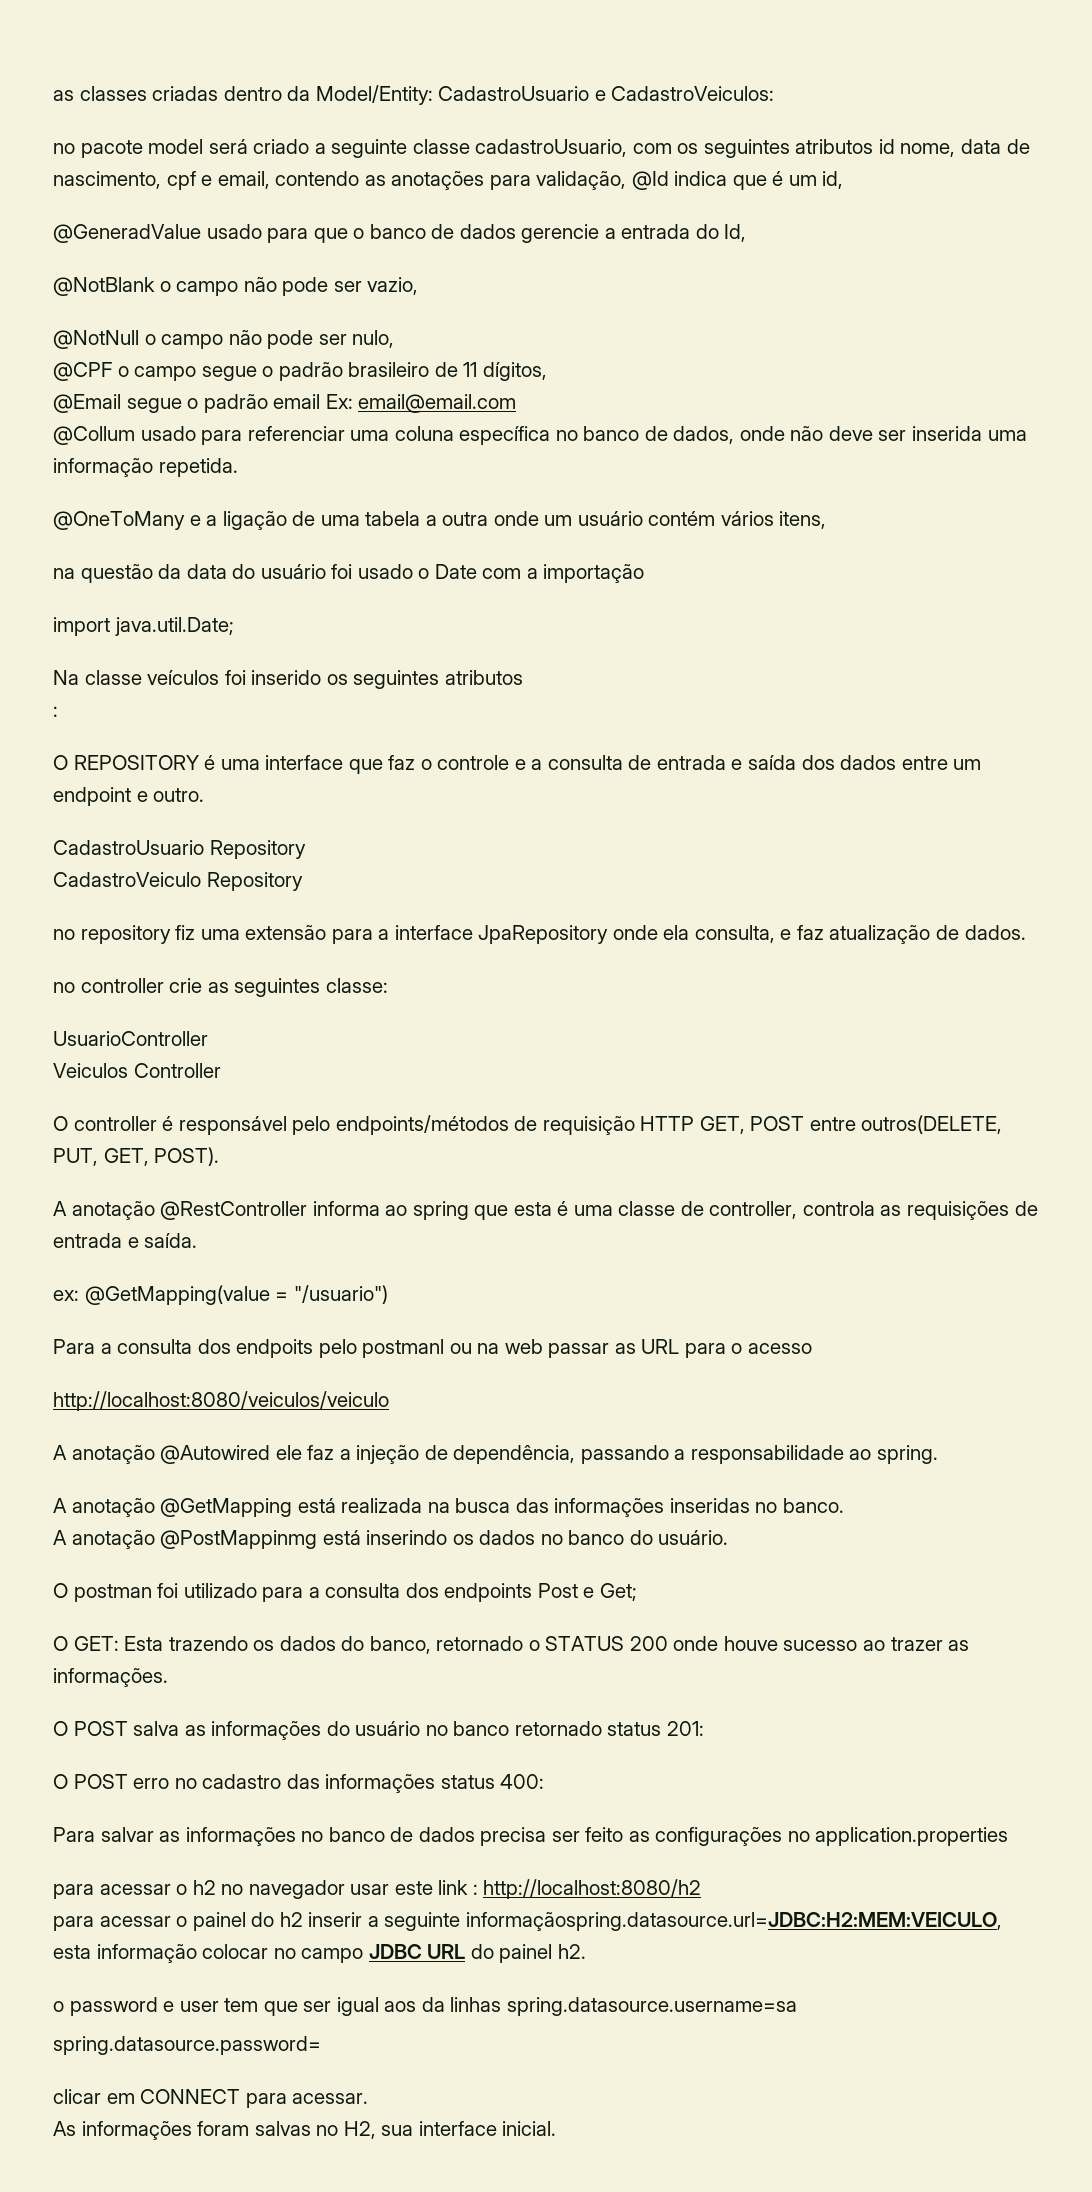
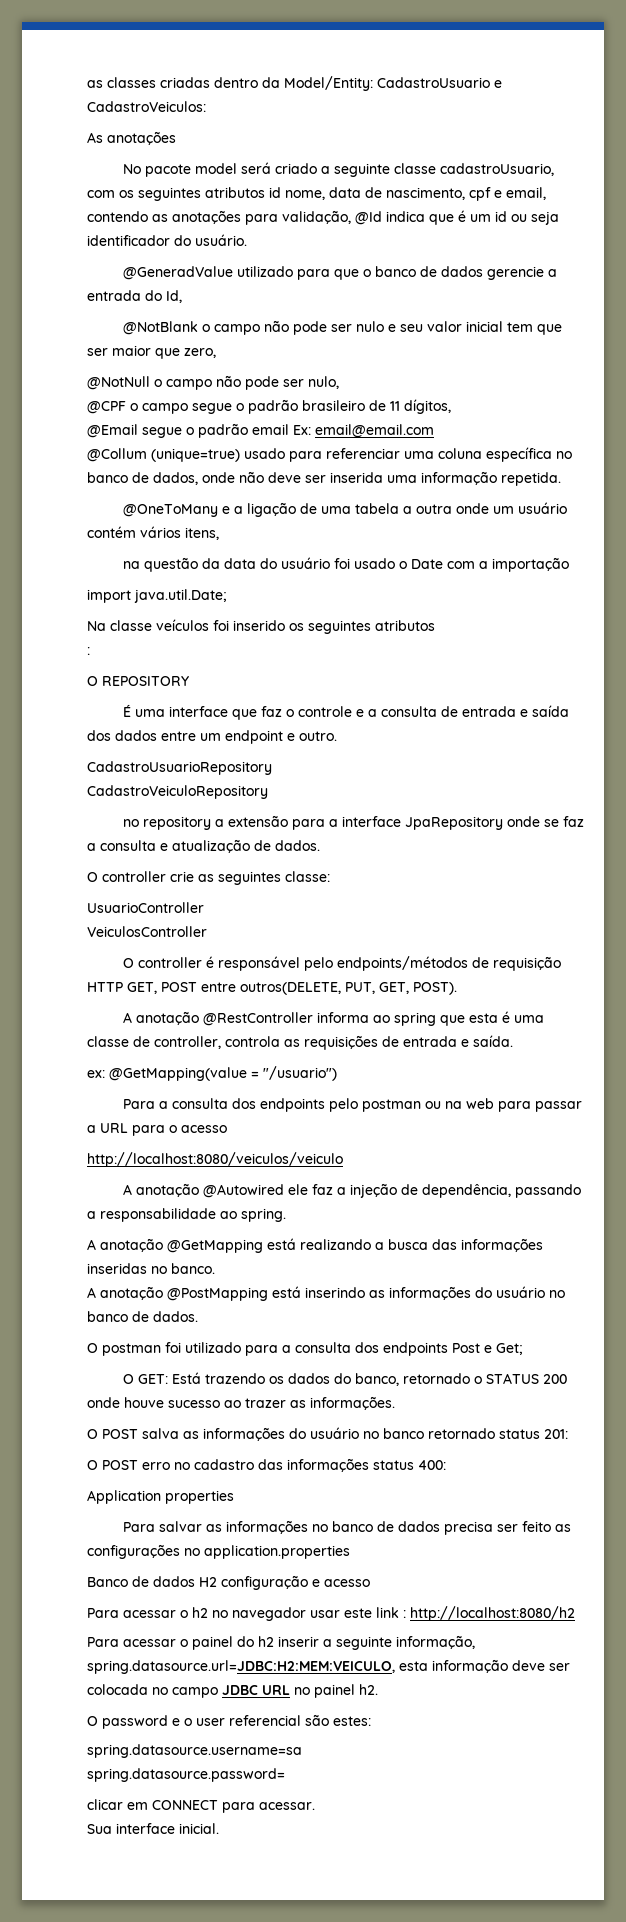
[53,143,75,154] no -> [87,131,176,145] [123,164,142,174] As anotações // No
[822,171,844,189] id, -> [495,211,559,225] [87,234,247,246] id ou seja identificador do usuário.
[206,224,262,239] usado -> [237,266,294,277] utilizado
[367,277,419,295] vazio, -> [356,321,563,335] [87,345,216,359] nulo e seu valor inicial tem que ser maior que zero,
(135, 435) none -> [151,448,240,462] (unique=true)
[204,755,216,770] é -> [123,704,132,717] // É
[53,840,306,859] [53,872,303,891] CadastroUsuario Repository // CadastroVeiculo Repository -> [87,761,272,775] [87,785,268,799] CadastroUsuarioRepository // CadastroVeiculoRepository
[175,925,240,940] fiz uma -> [215,819,225,827] a
[663,925,824,943] ela consulta, e faz -> [544,816,585,827] [87,840,168,851] se faz a consulta e
[53,982,75,993] no -> [87,872,98,882] O
[53,1063,221,1078] Veiculos Controller -> [87,926,207,937] VeiculosController
[236,1339,636,1358] endpoits pelo postmanl ou na web passar as -> [260,1098,583,1112] [87,1125,96,1133] endpoints pelo postman ou na web para passar a
[341,1498,450,1513] realizada na -> [300,1239,384,1250] realizando a
[160,1530,318,1549] @PostMappinmg -> [167,1287,268,1301] @PostMapping
[452,1530,729,1545] os dados no banco do usuário. -> [369,1286,565,1300] [87,1311,198,1322] as informações do usuário no banco de dados.
[124,1636,164,1651] Esta -> [172,1372,202,1384] Está
(545, 1781) none -> [87,1490,234,1504] // Application properties
[53,1884,94,1899] para -> [87,1575,370,1590] [87,1608,119,1618] Banco de dados H2 configuração e acesso // Para
[53,1916,94,1931] para -> [87,1637,119,1647] Para
[465,1912,1002,1931] [53,1944,269,1963] informaçãospring.datasource.url=JDBC:H2:MEM:VEICULO, esta informação colocar -> [396,1635,475,1649] [87,1659,570,1674] [87,1684,148,1695] informação, spring.datasource.url=JDBC:H2:MEM:VEICULO, esta informação deve ser colocada
[470,1944,494,1959] do -> [294,1687,310,1695] no
[53,2001,64,2012] o -> [87,1716,98,1726] O
[179,1997,502,2016] user tem que ser igual aos da linhas -> [184,1714,371,1726] o user referencial são estes: //
[53,2121,414,2140] As informações foram salvas no H2, sua -> [87,1824,112,1834] Sua

